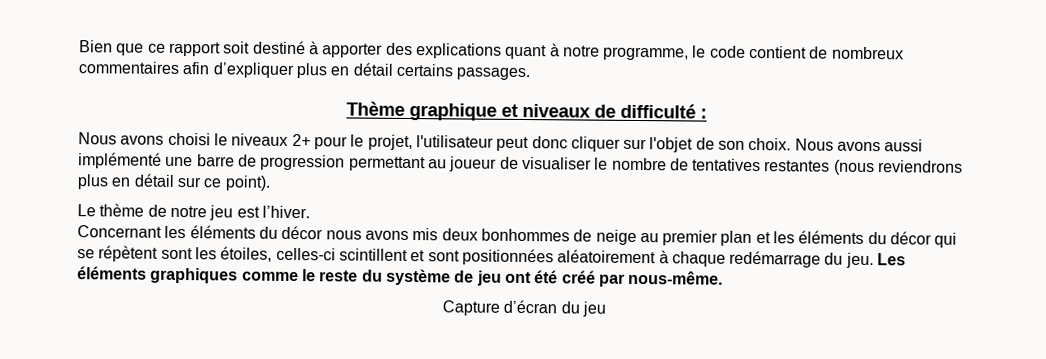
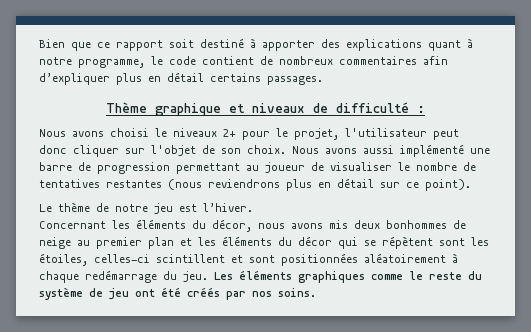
[281,225,324,240] décor -> [212,219,252,232] décor,
[561,270,724,287] [442,299,606,317] créé par nous-même. // Capture d’écran du jeu -> [187,287,316,300] créés par nos soins.

